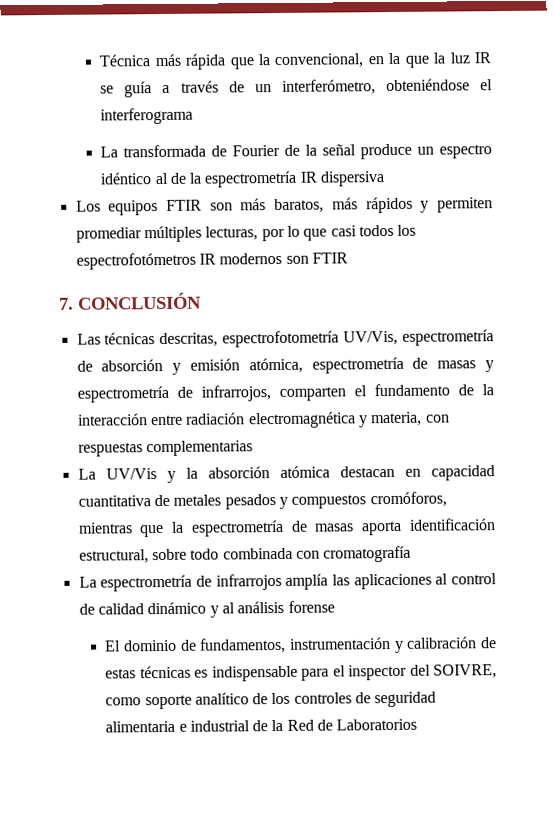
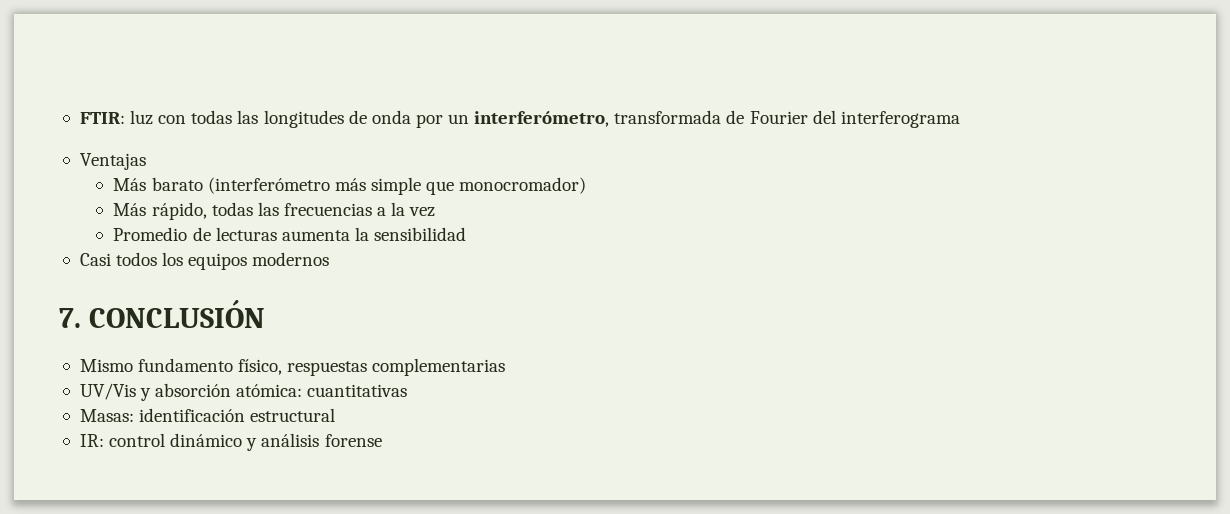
[99,52,491,70] [100,78,493,98] [100,107,194,125] [100,143,493,160] [100,170,386,188] [75,196,493,216] [75,224,417,243] [75,252,216,270] Técnica más rápida que la convencional, en la que la luz IR se guía a través de un interferómetro, obteniéndose el interferograma // La transformada de Fourier de la señal produce un espectro idéntico al de la espectrometría IR dispersiva // Los equipos FTIR son más baratos, más rápidos y permiten promediar múltiples lecturas, por lo que casi todos los espectrofotómetros IR -> [79,110,960,128] [79,153,146,170] [113,177,587,195] [113,202,436,220] [113,227,467,241] [79,252,248,270] FTIR: luz con todas las longitudes de onda por un interferómetro, transformada de Fourier del interferograma // Ventajas // Más barato (interferómetro más simple que monocromador) // Más rápido, todas las frecuencias a la vez // Promedio de lecturas aumenta la sensibilidad // Casi todos los equipos
[285,252,348,264] son FTIR -> (330, 259) none
[76,329,494,348] [76,356,495,375] [76,383,495,403] [77,411,450,429] Las técnicas descritas, espectrofotometría UV/Vis, espectrometría de absorción y emisión atómica, espectrometría de masas y espectrometría de infrarrojos, comparten el fundamento de la interacción entre radiación electromagnética y materia, con -> [79,358,283,375] Mismo fundamento físico,
[77,468,96,480] La -> (506, 367) none
[185,465,496,481] [77,491,447,510] [77,518,496,538] [78,545,412,564] [78,573,498,592] [78,603,144,615] la absorción atómica destacan en capacidad cuantitativa de metales pesados y compuestos cromóforos, mientras que la espectrometría de masas aporta identificación estructural, sobre todo combinada con cromatografía // La espectrometría de infrarrojos amplía las aplicaciones al control de calidad -> [155,383,408,397] [79,408,336,422] [79,433,166,447] absorción atómica: cuantitativas // Masas: identificación estructural // IR: control
[221,602,235,614] al -> (258, 444) none
[105,636,497,654] [105,664,498,682] [105,691,437,710] [105,718,418,733] // El dominio de fundamentos, instrumentación y calibración de estas técnicas es indispensable para el inspector del SOIVRE, como soporte analítico de los controles de seguridad alimentaria e industrial de la Red de Laboratorios -> (382, 440) none

